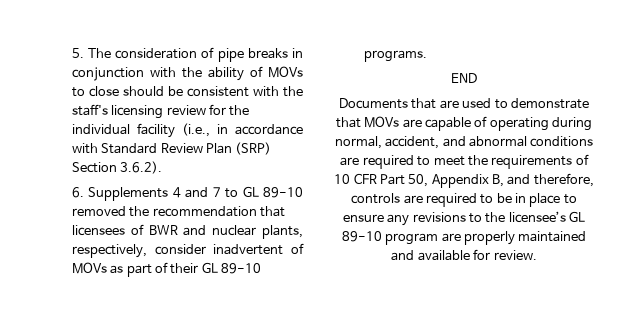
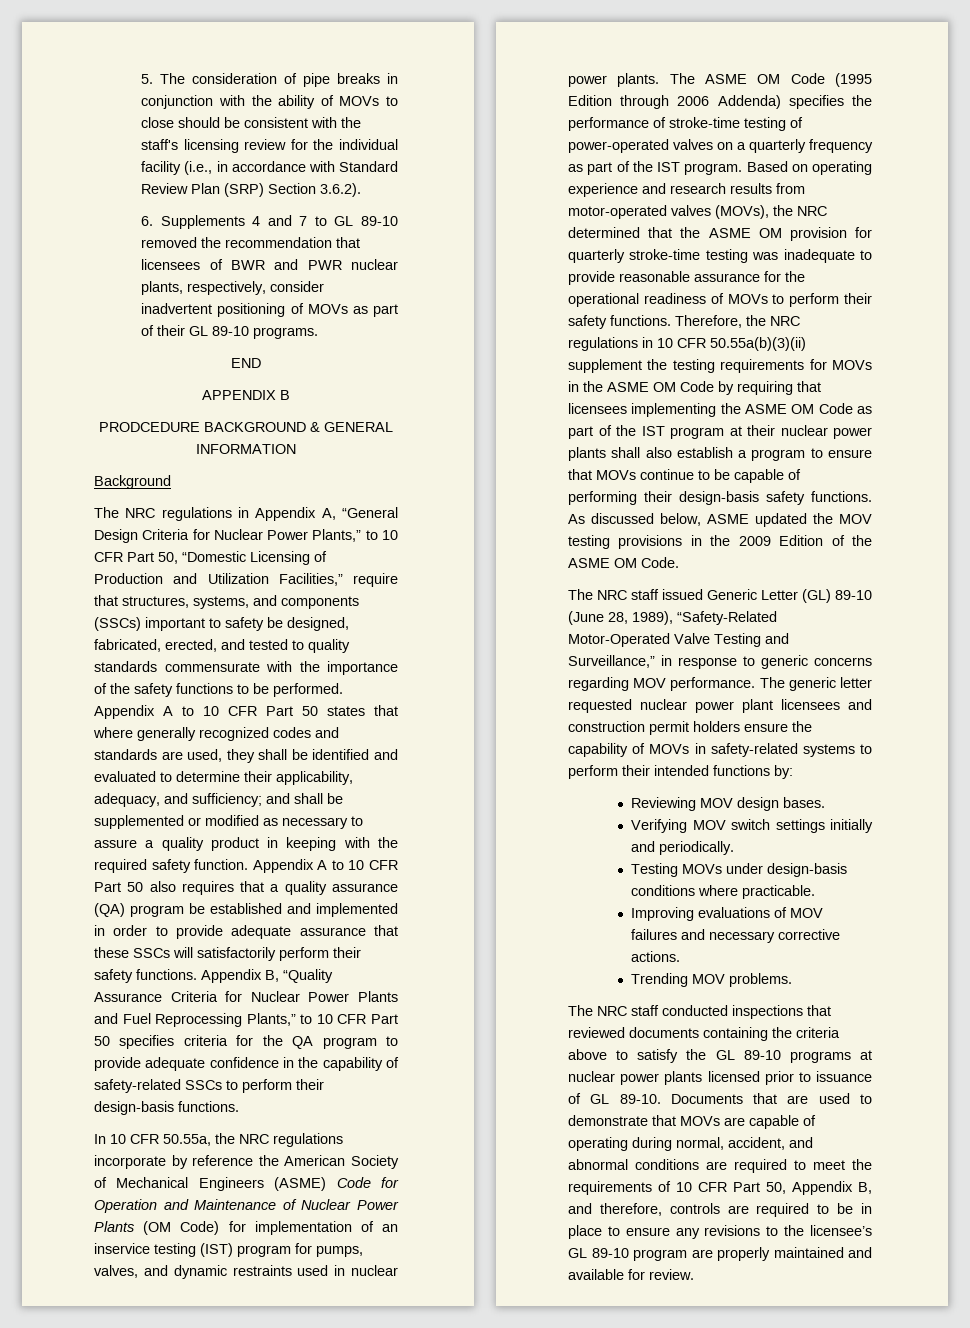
(207, 230) none -> [307,260,342,270] PWR
(284, 249) none -> [217,303,286,317] positioning
(477, 78) none -> [202,390,290,400] [99,422,393,432] [196,444,296,454] [94,475,171,489] [94,507,399,521] [94,529,398,543] [94,551,327,565] [94,573,398,587] [94,595,359,609] [94,617,349,631] [94,639,350,653] [94,661,398,675] [94,683,343,697] [94,705,398,719] [93,727,339,741] [94,749,398,763] [94,771,353,785] [94,793,343,807] [94,815,363,829] [94,837,398,851] [94,859,398,873] [94,881,398,895] [94,903,398,917] [94,925,398,939] [94,947,361,961] [94,969,333,983] [94,991,398,1002] [94,1013,398,1027] [94,1035,398,1049] [94,1057,400,1071] [94,1079,324,1093] [94,1101,239,1115] [94,1133,343,1147] [94,1155,399,1169] [94,1177,399,1191] [94,1199,399,1213] [94,1221,398,1235] [94,1243,363,1257] [94,1265,399,1279] [568,73,872,87] [568,95,872,109] [568,117,803,131] [568,139,873,153] [568,161,872,175] [568,183,805,197] [568,205,827,219] [568,227,872,241] [568,249,872,263] [568,271,805,285] [568,293,872,307] [568,315,800,329] [568,337,806,351] [568,359,872,373] [568,381,821,395] [568,403,872,417] [568,425,872,439] [568,447,872,461] [568,469,801,483] [568,491,872,505] [568,513,872,527] [568,535,872,549] [568,557,679,568] [568,589,872,603] [568,611,777,625] [568,633,789,647] [568,655,872,669] [568,677,872,691] [568,699,872,713] [568,721,812,735] [568,743,872,757] [568,765,793,779] [631,797,826,811] [631,819,873,833] [631,841,735,855] [631,863,848,877] [631,885,816,899] [631,907,824,921] [631,929,841,943] [631,951,681,962] [631,973,793,987] [568,1005,831,1019] [568,1027,840,1041] [568,1049,872,1063] [568,1071,872,1085] [568,1093,661,1104] APPENDIX B // PRODCEDURE BACKGROUND & GENERAL INFORMATION // Background // The NRC regulations in Appendix A, “General Design Criteria for Nuclear Power Plants,” to 10 CFR Part 50, “Domestic Licensing of Production and Utilization Facilities,” require that structures, systems, and components (SSCs) important to safety be designed, fabricated, erected, and tested to quality standards commensurate with the importance of the safety functions to be performed. Appendix A to 10 CFR Part 50 states that where generally recognized codes and standards are used, they shall be identified and evaluated to determine their applicability, adequacy, and sufficiency; and shall be supplemented or modified as necessary to assure a quality product in keeping with the required safety function. Appendix A to 10 CFR Part 50 also requires that a quality assurance (QA) program be established and implemented in order to provide adequate assurance that these SSCs will satisfactorily perform their safety functions. Appendix B, “Quality Assurance Criteria for Nuclear Power Plants and Fuel Reprocessing Plants,” to 10 CFR Part 50 specifies criteria for the QA program to provide adequate confidence in the capability of safety-related SSCs to perform their design-basis functions. // In 10 CFR 50.55a, the NRC regulations incorporate by reference the American Society of Mechanical Engineers (ASME) Code for Operation and Maintenance of Nuclear Power Plants (OM Code) for implementation of an inservice testing (IST) program for pumps, valves, and dynamic restraints used in nuclear power plants. The ASME OM Code (1995 Edition through 2006 Addenda) specifies the performance of stroke-time testing of power-operated valves on a quarterly frequency as part of the IST program. Based on operating experience and research results from motor-operated valves (MOVs), the NRC determined that the ASME OM provision for quarterly stroke-time testing was inadequate to provide reasonable assurance for the operational readiness of MOVs to perform their safety functions. Therefore, the NRC regulations in 10 CFR 50.55a(b)(3)(ii) supplement the testing requirements for MOVs in the ASME OM Code by requiring that licensees implementing the ASME OM Code as part of the IST program at their nuclear power plants shall also establish a program to ensure that MOVs continue to be capable of performing their design-basis safety functions. As discussed below, ASME updated the MOV testing provisions in the 2009 Edition of the ASME OM Code. // The NRC staff issued Generic Letter (GL) 89-10 (June 28, 1989), “Safety-Related Motor-Operated Valve Testing and Surveillance,” in response to generic concerns regarding MOV performance. The generic letter requested nuclear power plant licensees and construction permit holders ensure the capability of MOVs in safety-related systems to perform their intended functions by: // Reviewing MOV design bases. // Verifying MOV switch settings initially and periodically. // Testing MOVs under design-basis conditions where practicable. // Improving evaluations of MOV failures and necessary corrective actions. // Trending MOV problems. // The NRC staff conducted inspections that reviewed documents containing the criteria above to satisfy the GL 89-10 programs at nuclear power plants licensed prior to issuance of GL 89-10.

